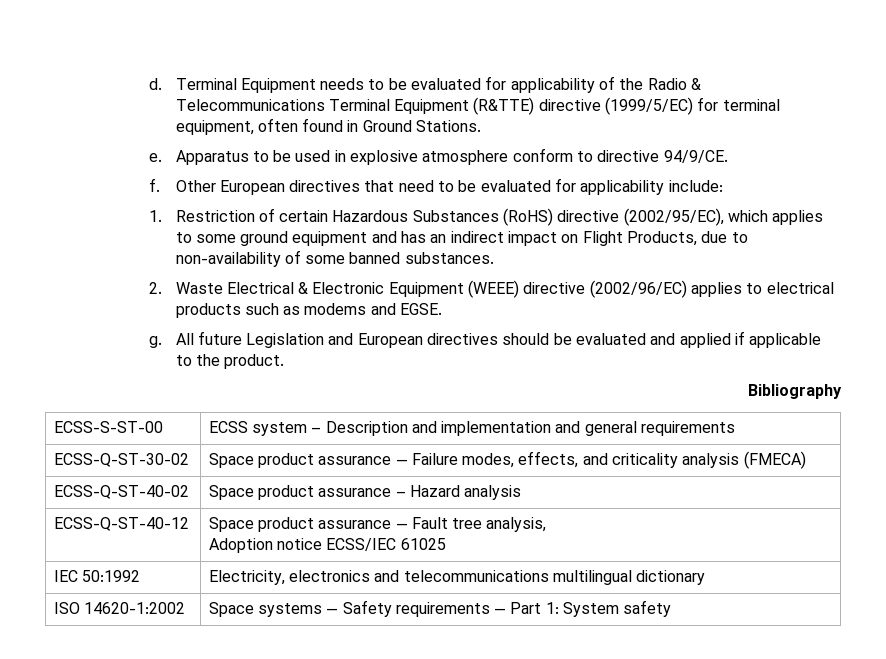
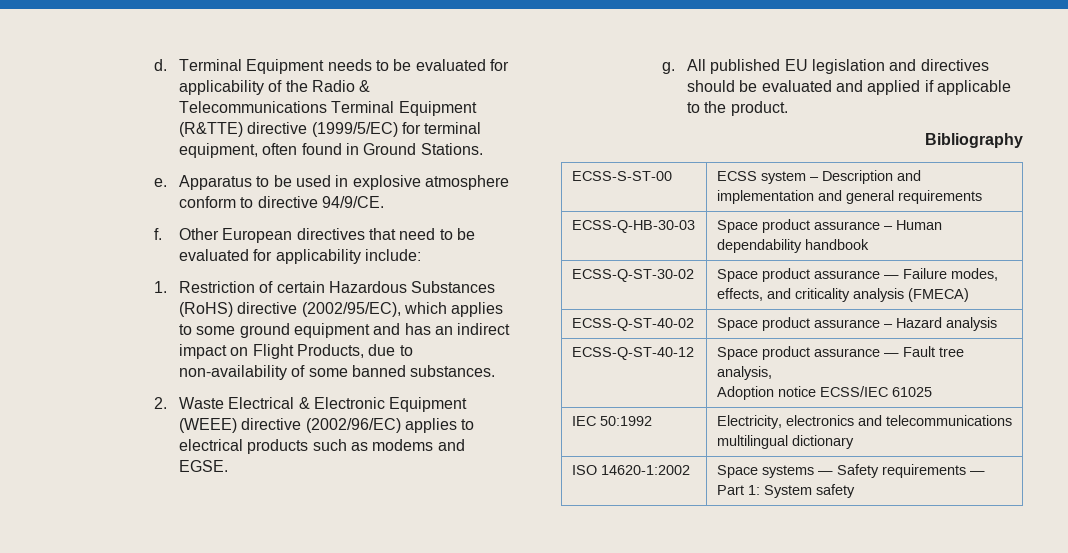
[197,331,423,348] future Legislation and European -> [710,59,917,74] published EU legislation and
(736, 428) none -> [571,220,695,233] [716,219,942,233] [716,239,869,253] // ECSS-Q-HB-30-03 | Space product assurance – Human dependability handbook

